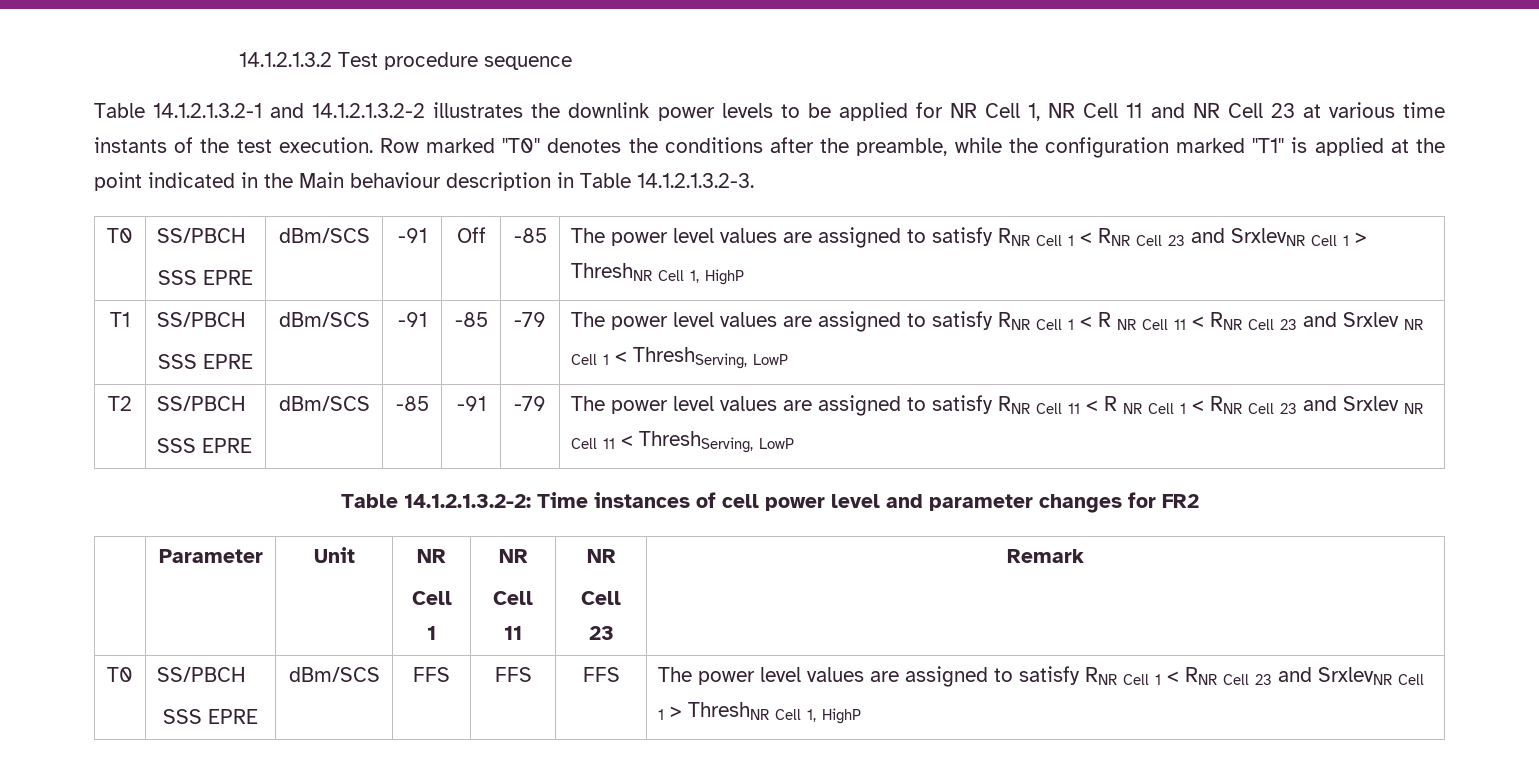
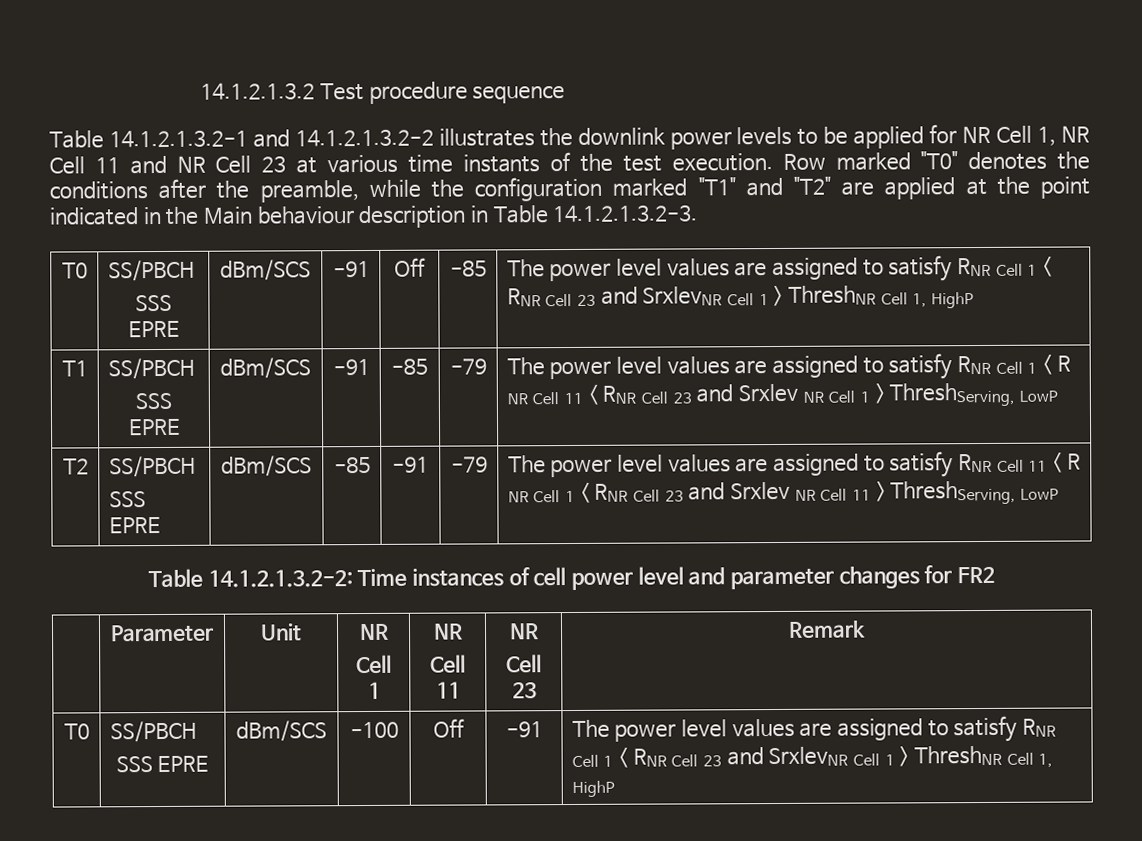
[1291,137,1308,153] is -> [745,176,875,197] and "T2" are
[615,351,628,362] < -> [874,383,885,404] >
[621,435,634,446] < -> [875,481,886,502] >
[413,667,450,682] [494,667,532,682] [582,667,620,682] FFS | FFS | FFS -> [349,721,399,739] [432,718,465,738] [505,721,543,738] -100 | Off | -91

